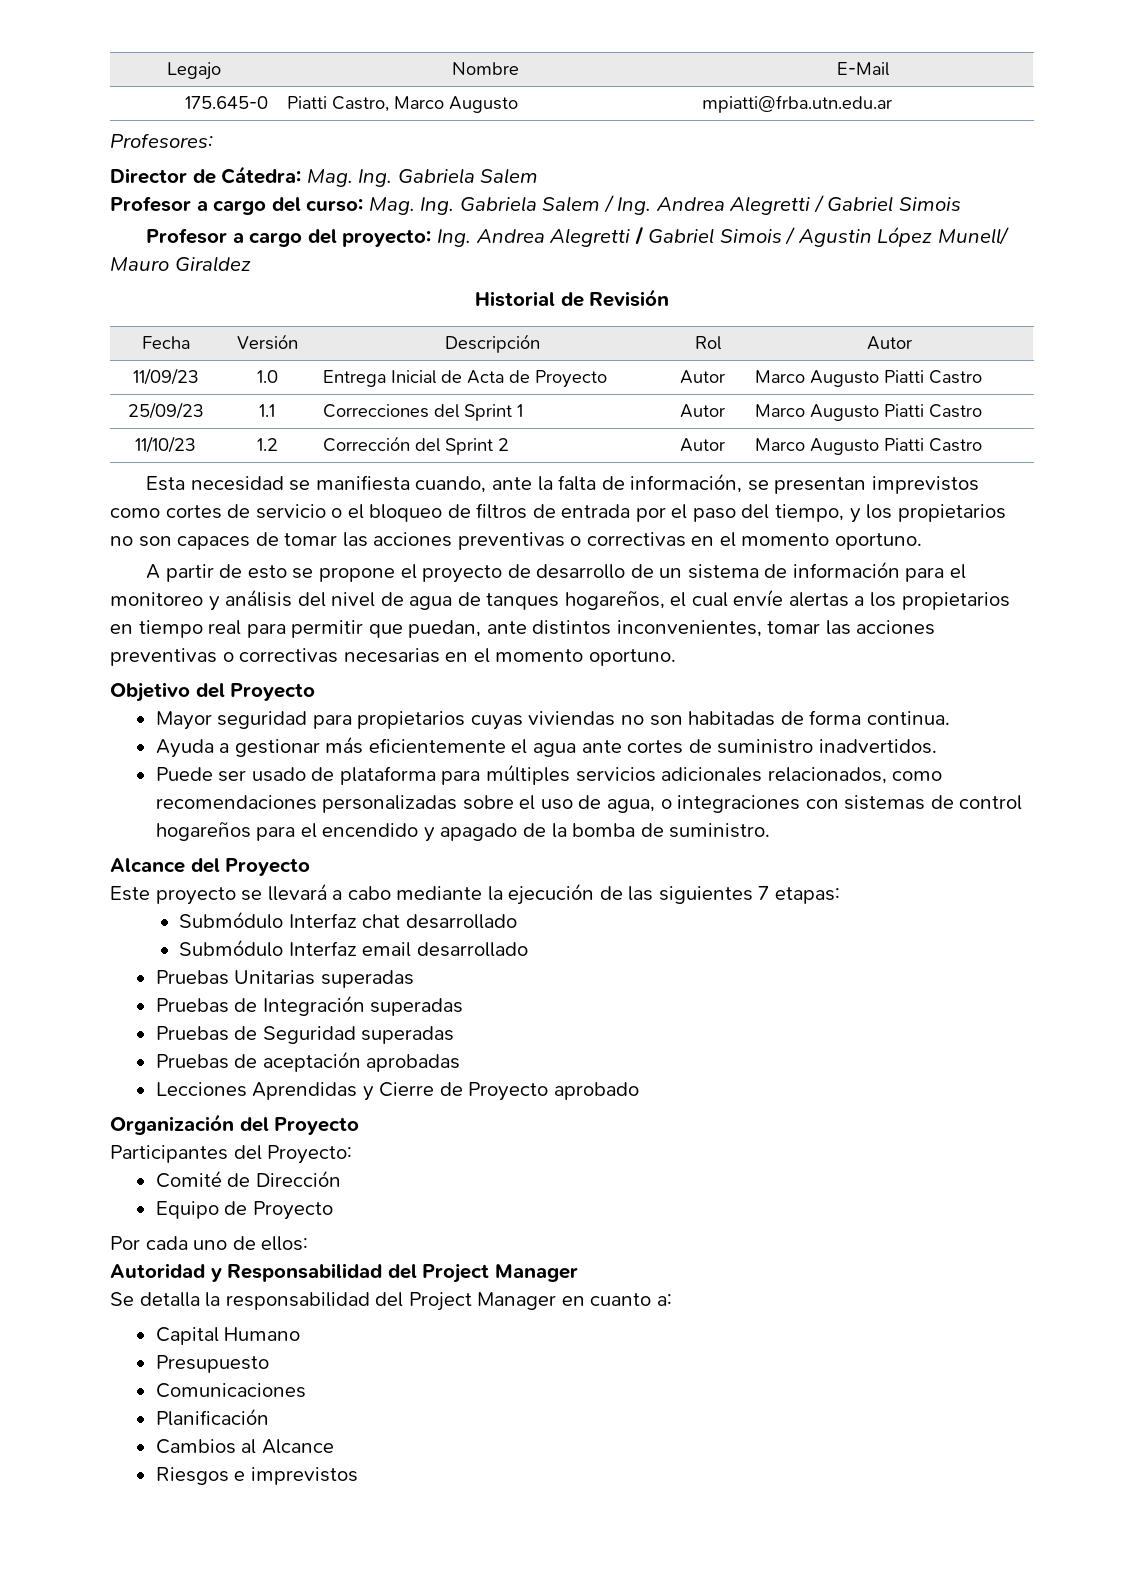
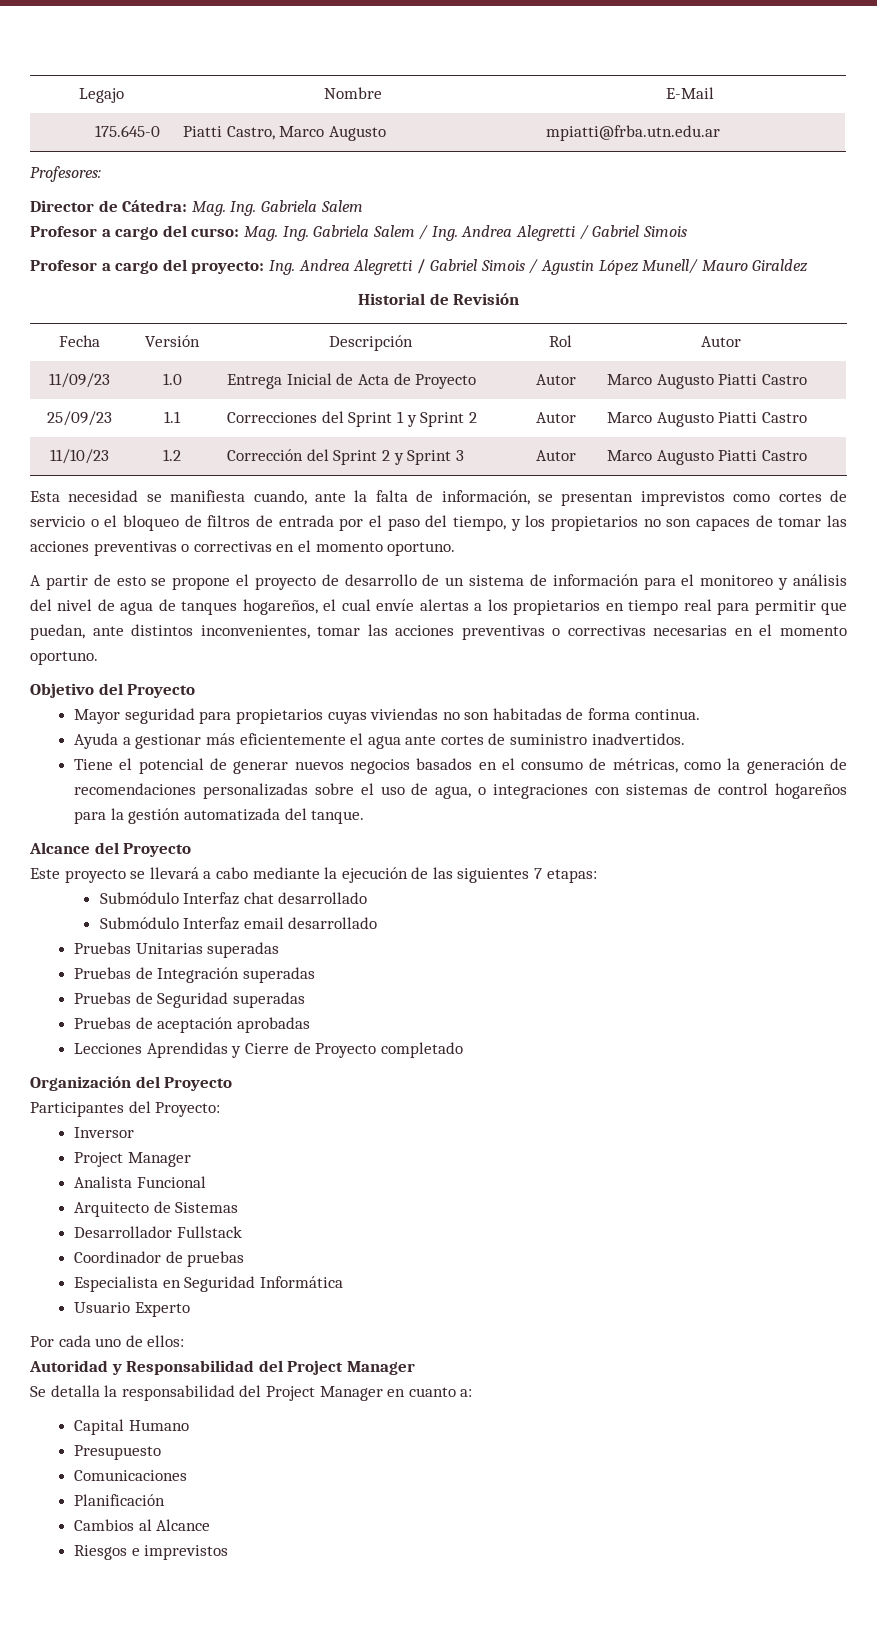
(523, 410) none -> [406,412,477,427] y Sprint 2
(509, 444) none -> [393,450,464,465] y Sprint 3
[155,764,943,785] Puede ser usado de plataforma para múltiples servicios adicionales relacionados, como -> [74,758,848,774] Tiene el potencial de generar nuevos negocios basados en el consumo de métricas, como la generación de
[300,823,771,842] el encendido y apagado de la bomba de suministro. -> [110,808,365,824] la gestión automatizada del tanque.
[553,1082,639,1100] aprobado -> [380,1042,463,1058] completado
[155,1170,341,1188] [155,1201,333,1220] Comité de Dirección // Equipo de Proyecto -> [74,1127,135,1138] [74,1152,191,1167] [74,1176,206,1188] [74,1201,239,1217] [74,1226,242,1238] [74,1251,245,1267] [74,1276,343,1292] [74,1302,190,1317] Inversor // Project Manager // Analista Funcional // Arquitecto de Sistemas // Desarrollador Fullstack // Coordinador de pruebas // Especialista en Seguridad Informática // Usuario Experto

